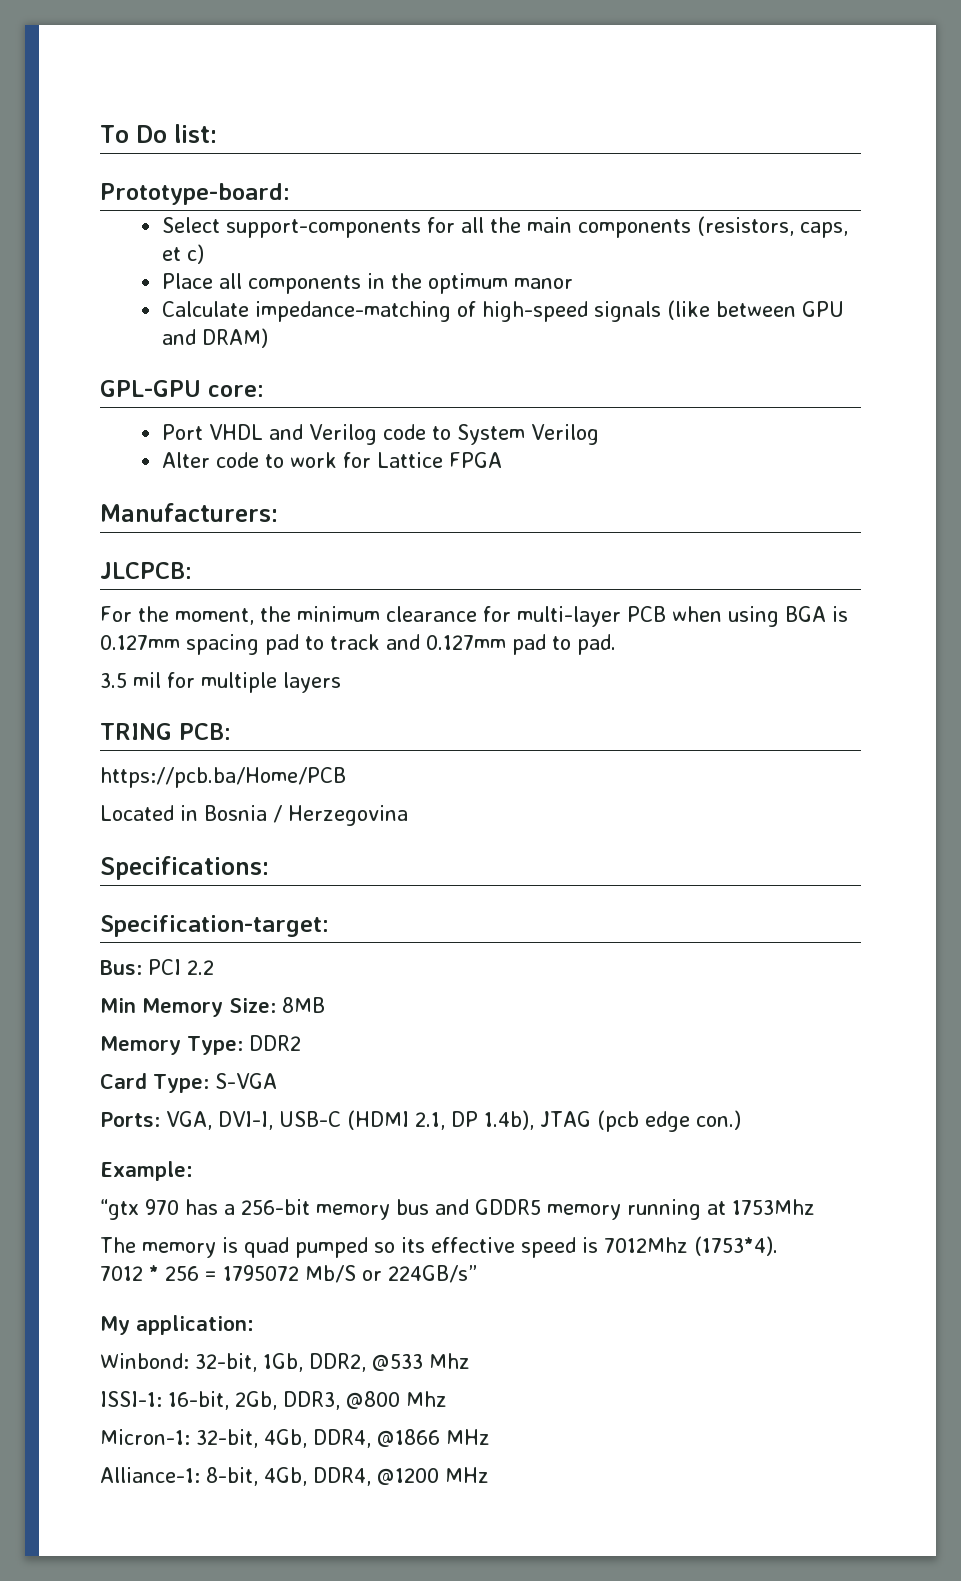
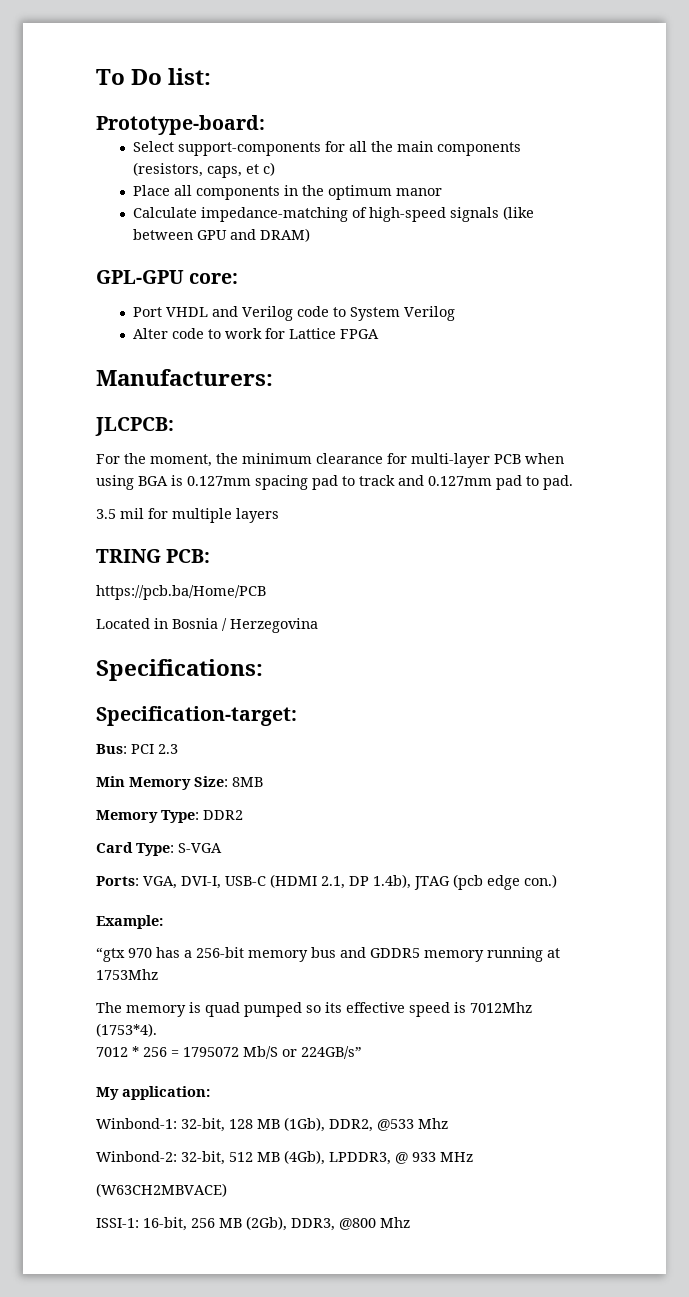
[187,960,214,975] 2.2 -> [158,744,178,754] 2.3
[100,1353,470,1372] Winbond: 32-bit, 1Gb, DDR2, @533 Mhz -> [96,1117,448,1132] [96,1150,473,1165] [96,1183,227,1197] Winbond-1: 32-bit, 128 MB (1Gb), DDR2, @533 Mhz // Winbond-2: 32-bit, 512 MB (4Gb), LPDDR3, @ 933 MHz // (W63CH2MBVACE)
[235,1391,277,1410] 2Gb, -> [191,1216,287,1231] 256 MB (2Gb),
[100,1429,490,1448] [100,1467,489,1486] // Micron-1: 32-bit, 4Gb, DDR4, @1866 MHz // Alliance-1: 8-bit, 4Gb, DDR4, @1200 MHz -> (410, 1222) none

